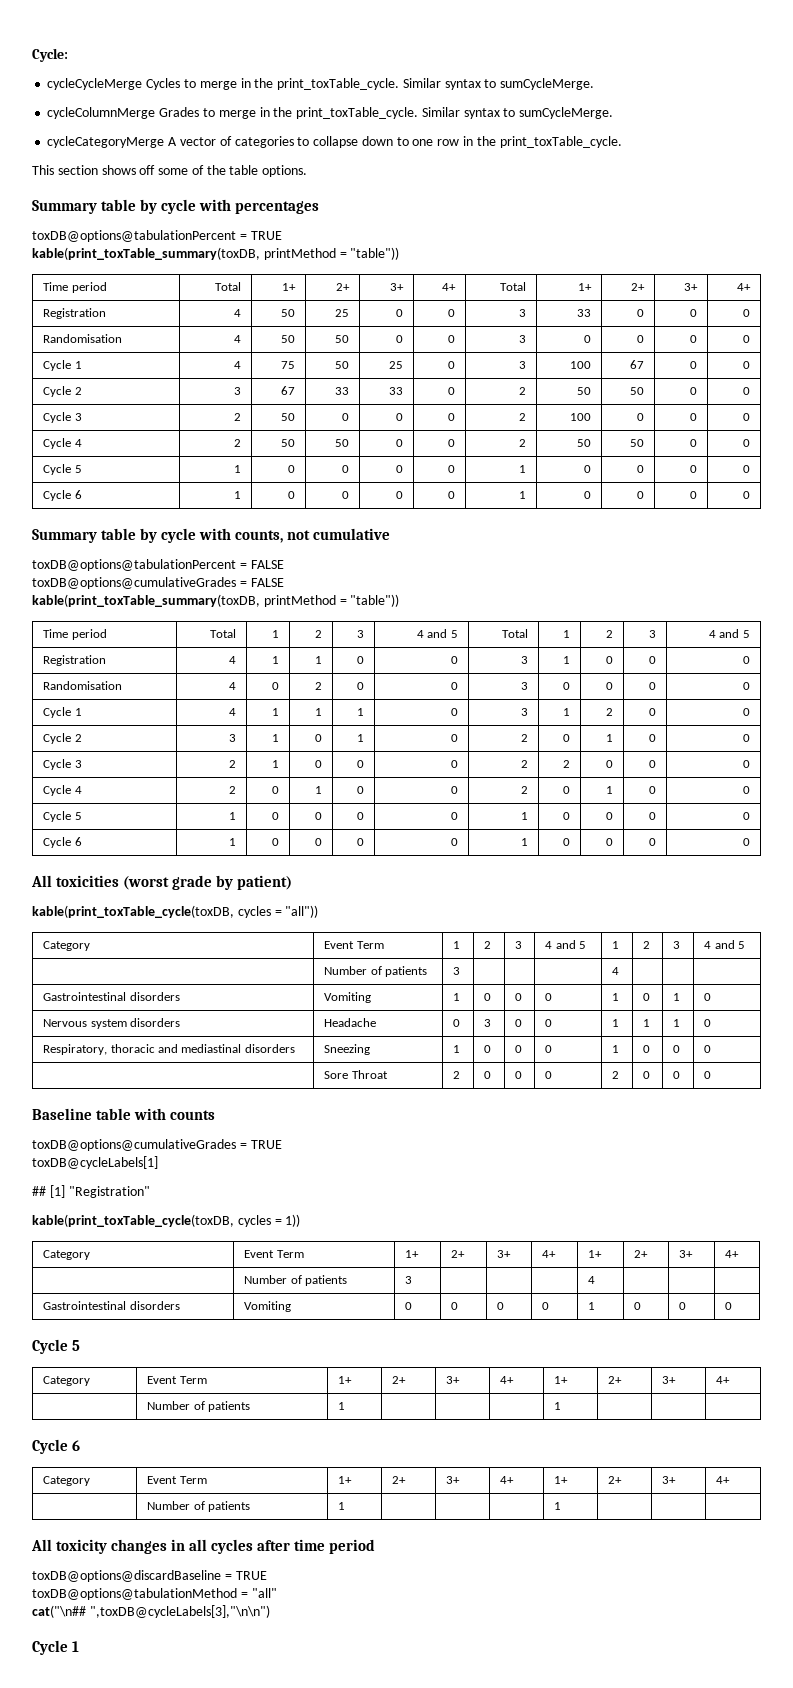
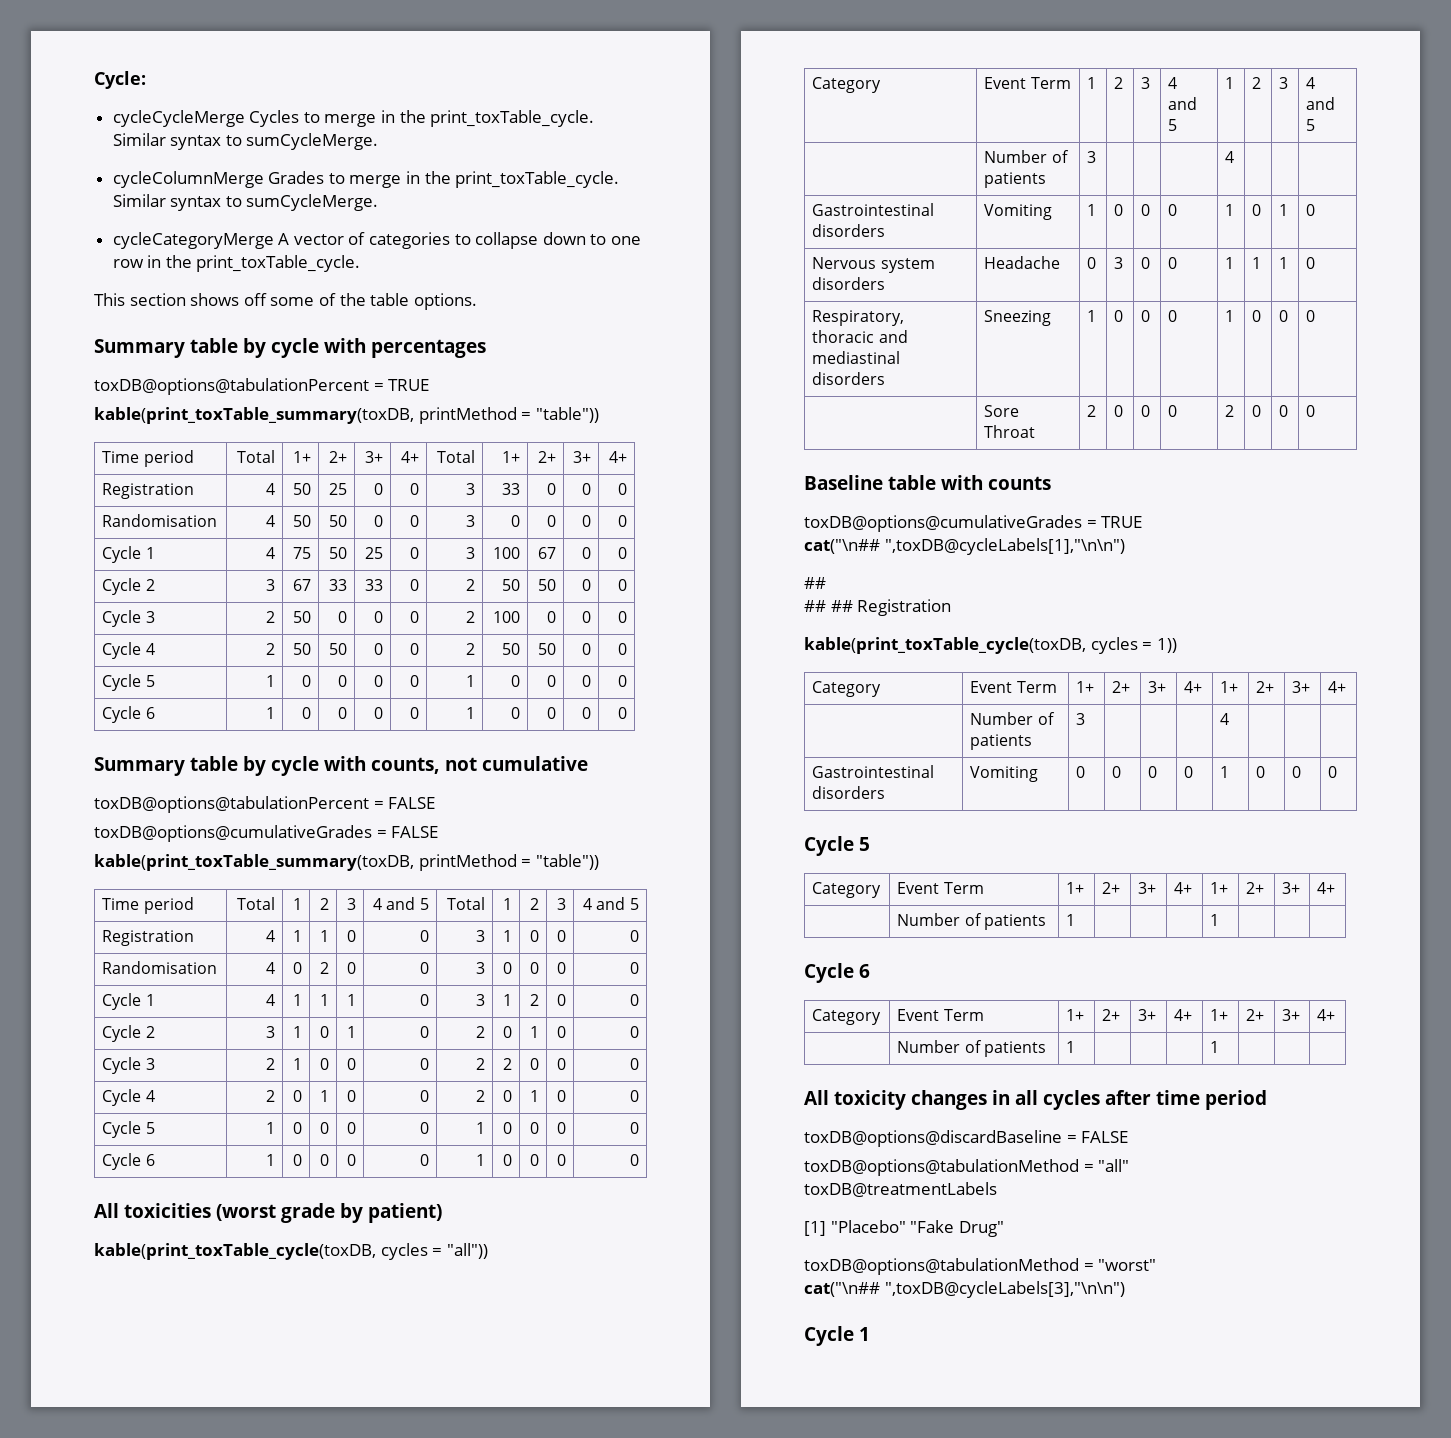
[32,1156,158,1169] [32,1185,150,1198] toxDB@cycleLabels[1] // ## [1] "Registration" -> [804,538,1125,555] [804,577,826,589] [804,599,952,616] cat("\n## ",toxDB@cycleLabels[1],"\n\n") // ## // ## ## Registration
[235,1571,267,1580] TRUE -> [1081,1131,1129,1143] FALSE
(277, 1593) none -> [804,1182,997,1197] [804,1220,1004,1237] [804,1258,1157,1275] // toxDB@treatmentLabels // [1] "Placebo" "Fake Drug" // toxDB@options@tabulationMethod = "worst"

